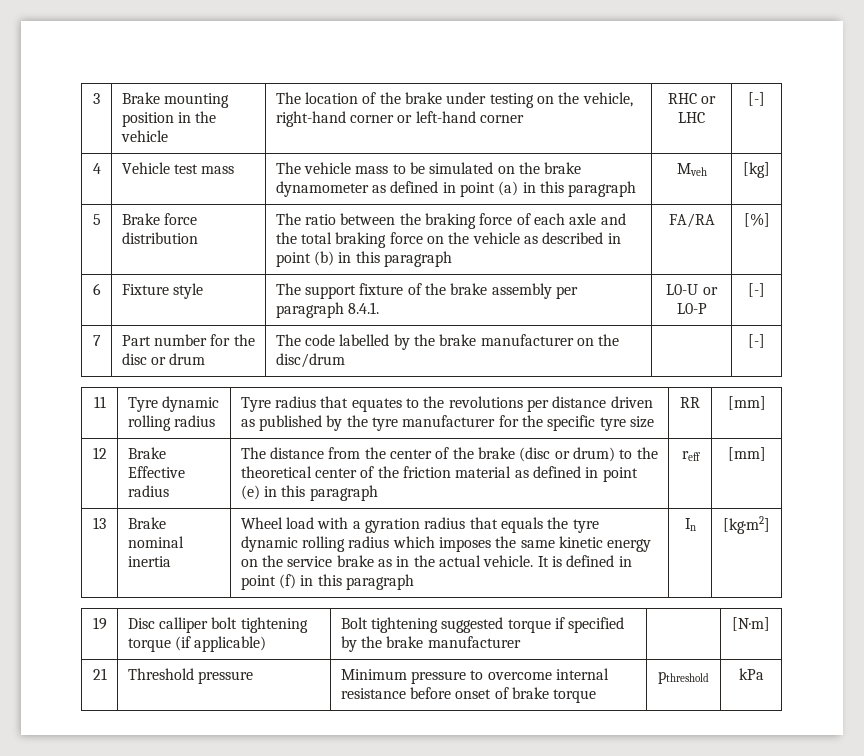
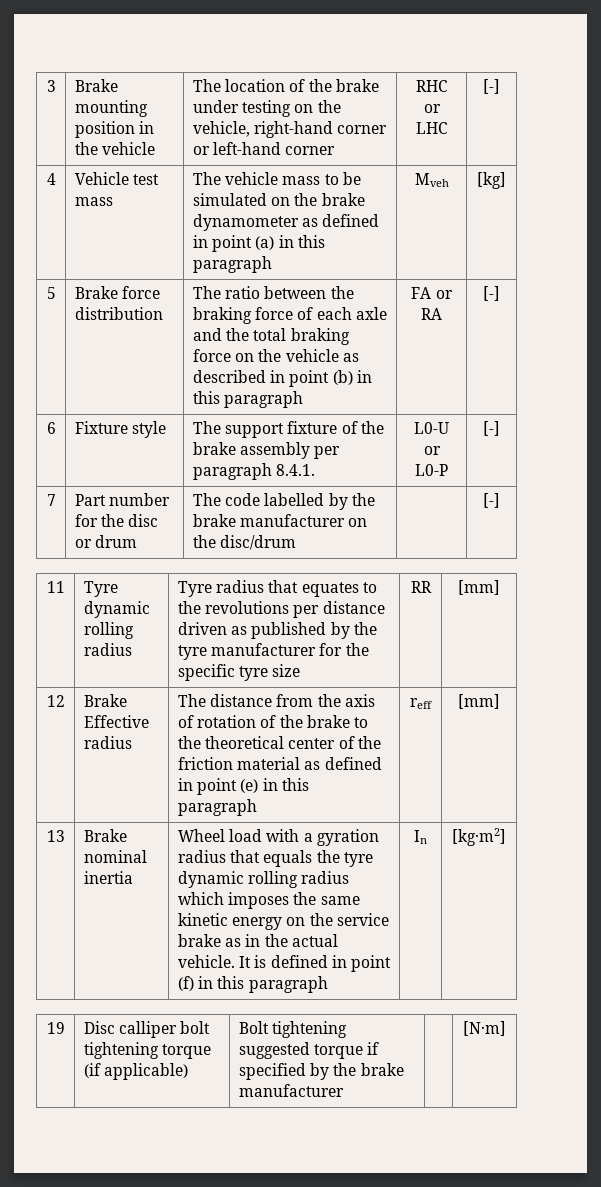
[668,213,715,228] [743,213,770,227] FA/RA | [%] -> [411,287,453,299] [421,308,442,320] [483,286,500,301] FA or RA | [-]
[390,447,615,462] center of the brake (disc or drum) -> [344,694,375,707] [177,715,350,728] axis of rotation of the brake
[92,668,107,680] [127,668,254,684] [340,668,610,684] [340,687,597,703] [658,671,709,684] [738,668,764,680] // 21 | Threshold pressure | Minimum pressure to overcome internal resistance before onset of brake torque | pthreshold | kPa -> (506, 1028) none

